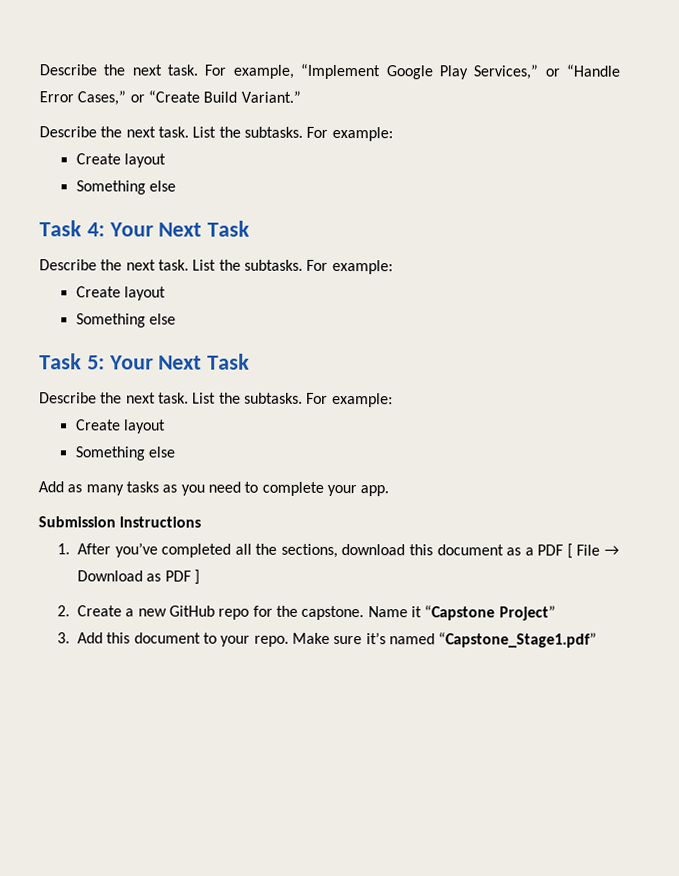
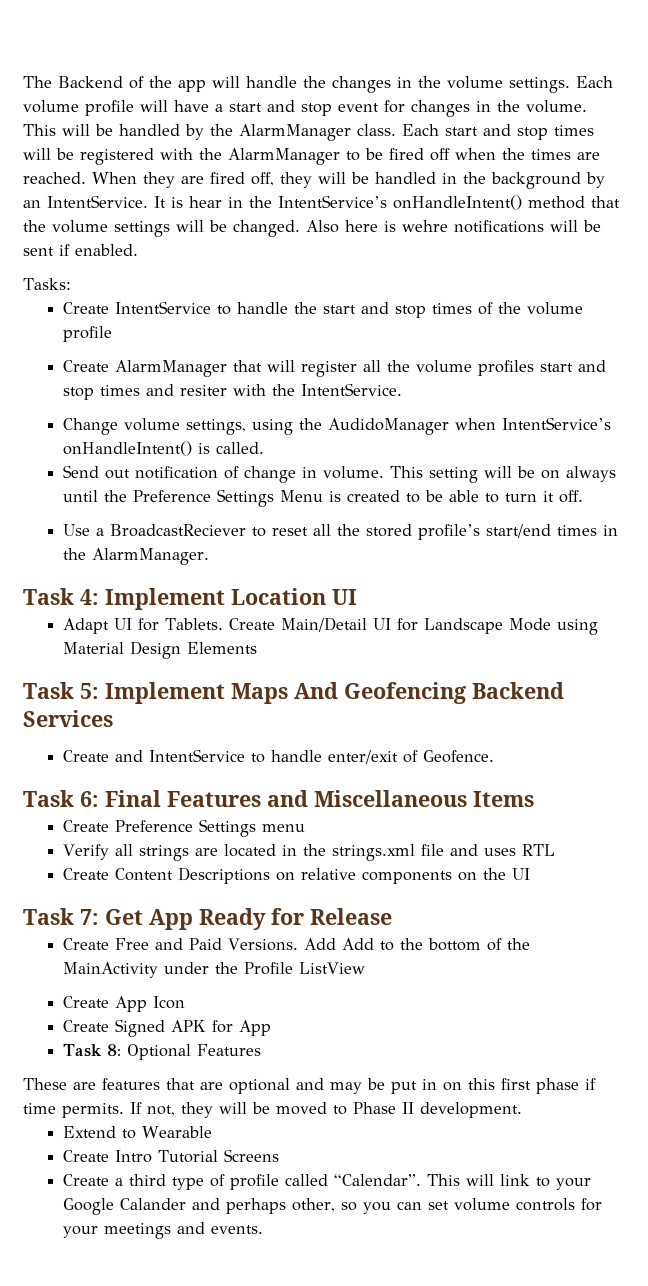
[39,63,621,80] [39,90,301,106] [39,126,393,142] [75,153,166,168] [75,180,176,195] [39,220,251,237] [39,259,393,275] [75,286,166,301] [75,313,176,328] [39,353,251,370] [39,392,393,408] [75,419,166,434] [74,446,175,461] [38,481,390,497] [38,516,202,528] [57,542,619,559] [77,569,201,585] [57,605,556,621] [57,632,598,648] Describe the next task. For example, “Implement Google Play Services,” or “Handle Error Cases,” or “Create Build Variant.” // Describe the next task. List the subtasks. For example: // Create layout // Something else // Task 4: Your Next Task // Describe the next task. List the subtasks. For example: // Create layout // Something else // Task 5: Your Next Task // Describe the next task. List the subtasks. For example: // Create layout // Something else // Add as many tasks as you need to complete your app. // Submission Instructions // 1. After you’ve completed all the sections, download this document as a PDF [ File → Download as PDF ] // 2. Create a new GitHub repo for the capstone. Name it “Capstone Project” // 3. Add this document to your repo. Make sure it’s named “Capstone_Stage1.pdf” -> [23,76,613,93] [23,100,587,117] [23,124,594,141] [23,148,600,165] [23,172,605,189] [23,195,620,210] [23,220,601,237] [23,244,138,256] [23,278,71,290] [62,301,583,318] [62,326,112,342] [62,360,606,377] [62,383,402,400] [62,417,611,435] [62,441,264,456] [62,465,616,483] [62,489,583,507] [62,524,618,540] [62,548,209,565] [23,588,357,610] [62,617,598,635] [62,641,257,659] [23,682,564,704] [23,710,113,727] [62,749,494,764] [23,790,534,807] [62,819,305,837] [62,844,555,861] [62,867,530,884] [23,908,392,930] [62,938,530,951] [62,962,365,978] [62,996,185,1012] [62,1019,271,1037] [62,1044,261,1060] [23,1078,596,1094] [23,1102,522,1118] [62,1126,212,1139] [62,1149,279,1163] [62,1174,591,1190] [62,1198,602,1215] [62,1222,263,1239] The Backend of the app will handle the changes in the volume settings. Each volume profile will have a start and stop event for changes in the volume. This will be handled by the AlarmManager class. Each start and stop times will be registered with the AlarmManager to be fired off when the times are reached. When they are fired off, they will be handled in the background by an IntentService. It is hear in the IntentService’s onHandleIntent() method that the volume settings will be changed. Also here is wehre notifications will be sent if enabled. // Tasks: // Create IntentService to handle the start and stop times of the volume profile // Create AlarmManager that will register all the volume profiles start and stop times and resiter with the IntentService. // Change volume settings, using the AudidoManager when IntentService’s onHandleIntent() is called. // Send out notification of change in volume. This setting will be on always until the Preference Settings Menu is created to be able to turn it off. // Use a BroadcastReciever to reset all the stored profile’s start/end times in the AlarmManager. // Task 4: Implement Location UI // Adapt UI for Tablets. Create Main/Detail UI for Landscape Mode using Material Design Elements // Task 5: Implement Maps And Geofencing Backend Services // Create and IntentService to handle enter/exit of Geofence. // Task 6: Final Features and Miscellaneous Items // Create Preference Settings menu // Verify all strings are located in the strings.xml file and uses RTL // Create Content Descriptions on relative components on the UI // Task 7: Get App Ready for Release // Create Free and Paid Versions. Add Add to the bottom of the MainActivity under the Profile ListView // Create App Icon // Create Signed APK for App // Task 8: Optional Features // These are features that are optional and may be put in on this first phase if time permits. If not, they will be moved to Phase II development. // Extend to Wearable // Create Intro Tutorial Screens // Create a third type of profile called “Calendar”. This will link to your Google Calander and perhaps other, so you can set volume controls for your meetings and events.

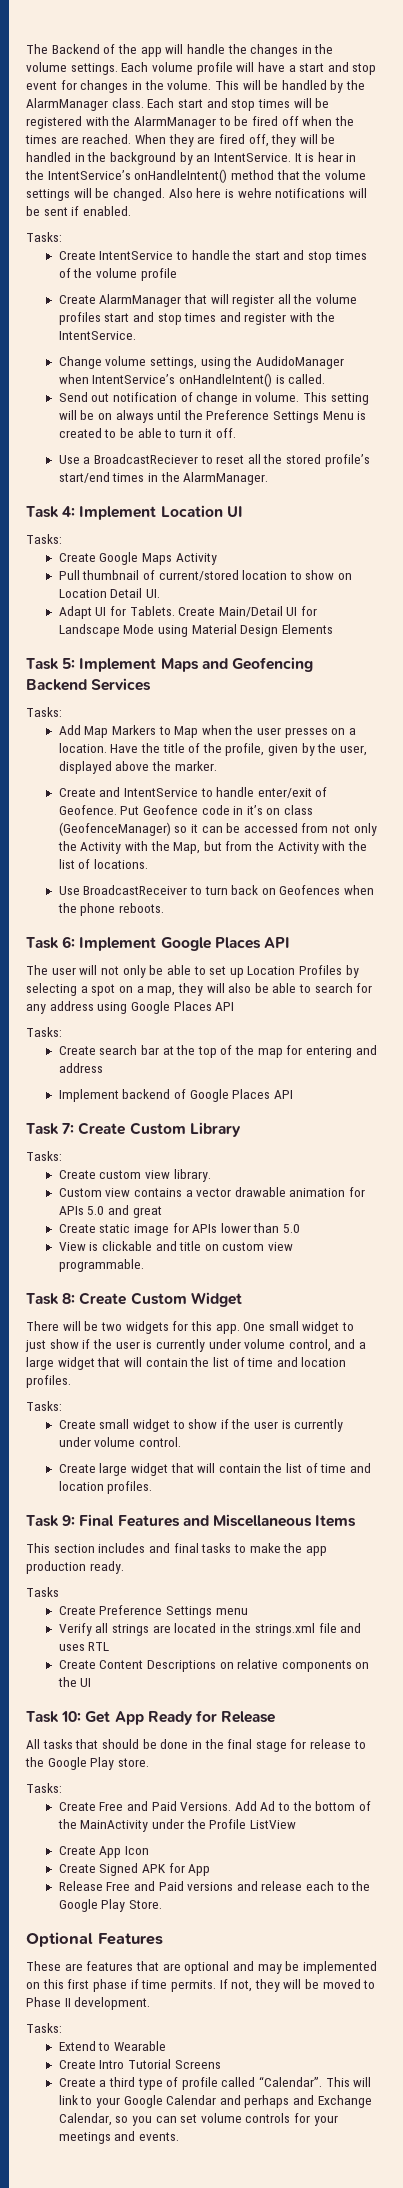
[179,385,227,396] resiter -> [244,313,287,325] register
(357, 597) none -> [26,534,62,544] [58,552,217,565] [58,570,353,581] [58,588,160,598] // Tasks: // Create Google Maps Activity // Pull thumbnail of current/stored location to show on Location Detail UI.
[294,682,338,699] And -> [201,658,228,669] and
(113, 718) none -> [26,707,62,717] [58,725,357,738] [58,743,368,756] [58,761,217,774] // Tasks: // Add Map Markers to Map when the user presses on a location. Have the title of the profile, given by the user, displayed above the marker.
[23,790,99,807] // Task 6: -> [120,805,314,815] [58,822,377,836] [57,841,368,854] [58,859,148,869] [58,885,375,895] [57,903,164,916] [26,936,290,951] [26,965,359,978] [26,983,373,996] [26,1001,235,1014] [26,1027,62,1037] [58,1045,377,1058] [58,1063,103,1073] [58,1089,293,1102] [26,1122,241,1137] [26,1151,62,1161] [58,1169,211,1182] [58,1187,366,1197] [58,1205,162,1218] [58,1223,301,1236] [58,1241,294,1251] [58,1259,144,1272] [26,1292,242,1307] [26,1321,355,1334] [25,1339,367,1352] [26,1357,347,1370] [26,1375,71,1388] [26,1401,62,1411] [58,1419,344,1432] [58,1437,181,1447] [58,1463,372,1476] [58,1481,153,1494] [26,1515,76,1527] Put Geofence code in it’s on class (GeofenceManager) so it can be accessed from not only the Activity with the Map, but from the Activity with the list of locations. // Use BroadcastReceiver to turn back on Geofences when the phone reboots. // Task 6: Implement Google Places API // The user will not only be able to set up Location Profiles by selecting a spot on a map, they will also be able to search for any address using Google Places API // Tasks: // Create search bar at the top of the map for entering and address // Implement backend of Google Places API // Task 7: Create Custom Library // Tasks: // Create custom view library. // Custom view contains a vector drawable animation for APIs 5.0 and great // Create static image for APIs lower than 5.0 // View is clickable and title on custom view programmable. // Task 8: Create Custom Widget // There will be two widgets for this app. One small widget to just show if the user is currently under volume control, and a large widget that will contain the list of time and location profiles. // Tasks: // Create small widget to show if the user is currently under volume control. // Create large widget that will contain the list of time and location profiles. // Task 9:
(534, 799) none -> [26,1543,327,1556] [26,1561,124,1574] [26,1587,59,1597] // This section includes and final tasks to make the app production ready. // Tasks
[80,909,99,925] 7: -> [61,1711,82,1722] 10:
(392, 916) none -> [26,1739,366,1752] [25,1757,149,1770] [26,1783,62,1793] // All tasks that should be done in the final stage for release to the Google Play store. // Tasks:
[341,938,374,950] Add -> [260,1801,276,1811] Ad
[62,1044,121,1057] Task 8: -> [58,1881,371,1891] [58,1899,162,1912] Release Free and Paid versions and release each to the Google Play Store. //
[391,1079,437,1094] put in -> [302,1961,377,1974] implemented
(522, 1110) none -> [26,2023,62,2033] // Tasks:
[119,1198,186,1210] Calander -> [166,2095,217,2105] Calendar
[291,1198,335,1212] other, -> [293,2095,372,2108] [58,2113,112,2126] and Exchange Calendar,

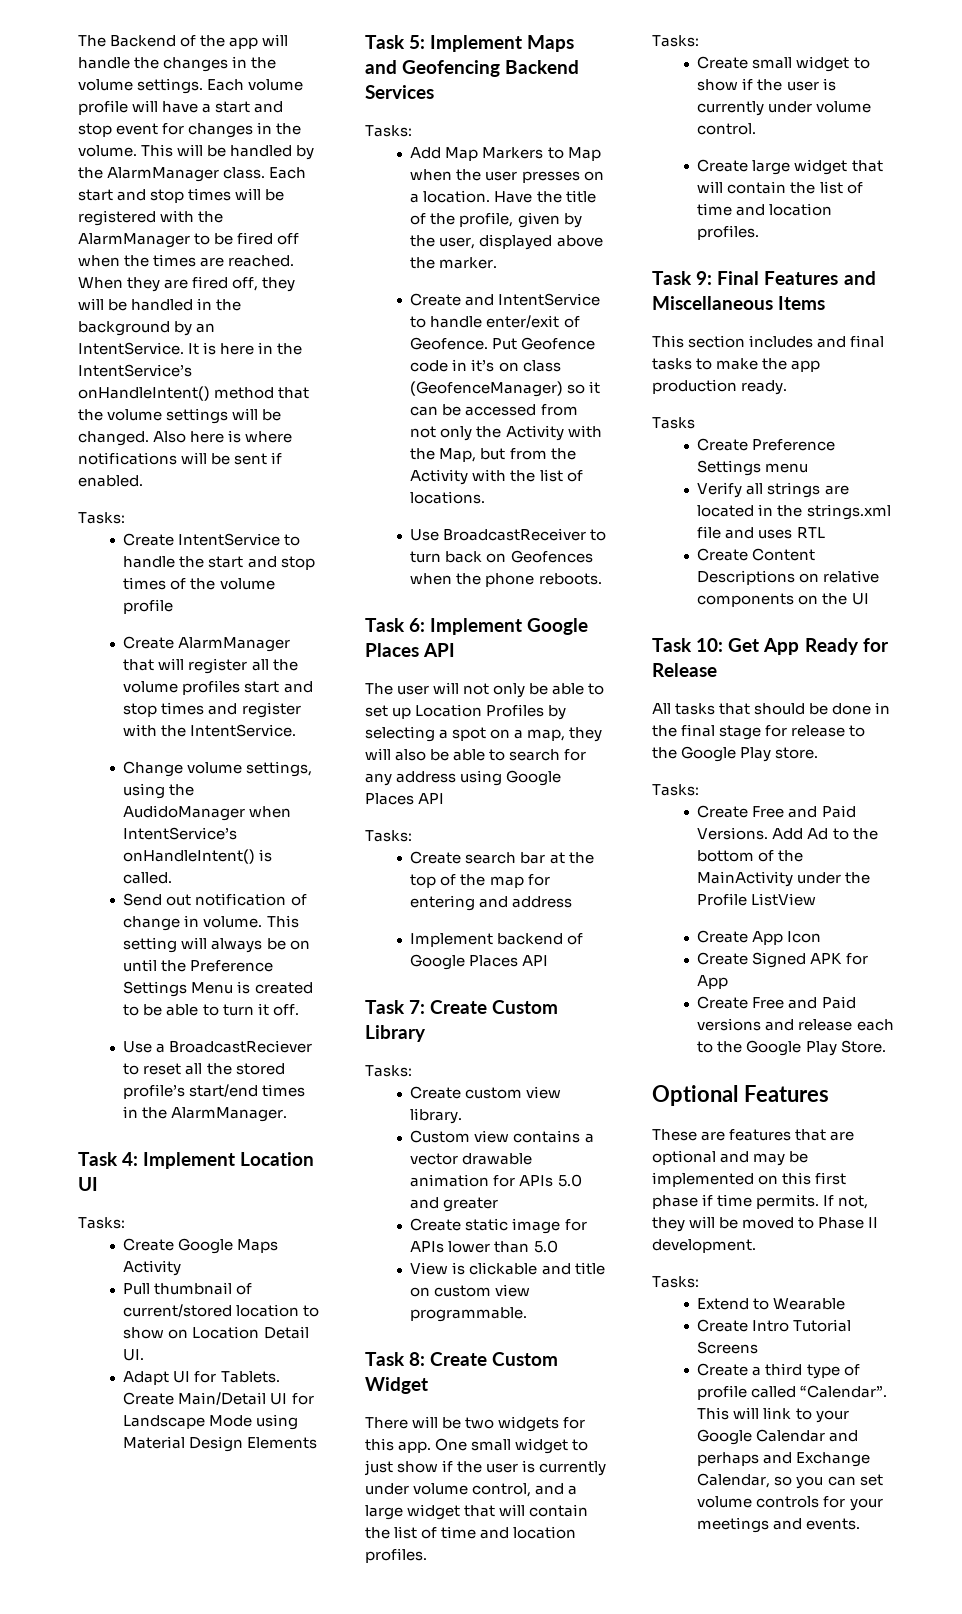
[317,152,343,162] hear -> [220,343,255,355] here
[237,188,272,198] wehre -> [245,431,293,443] where
(77, 415) none -> [211,938,263,953] always
[115,410,154,423] always -> (310, 945) none
[132,1206,162,1218] great -> [443,1197,499,1212] greater
[58,1881,103,1891] Release -> [697,996,749,1009] Create

